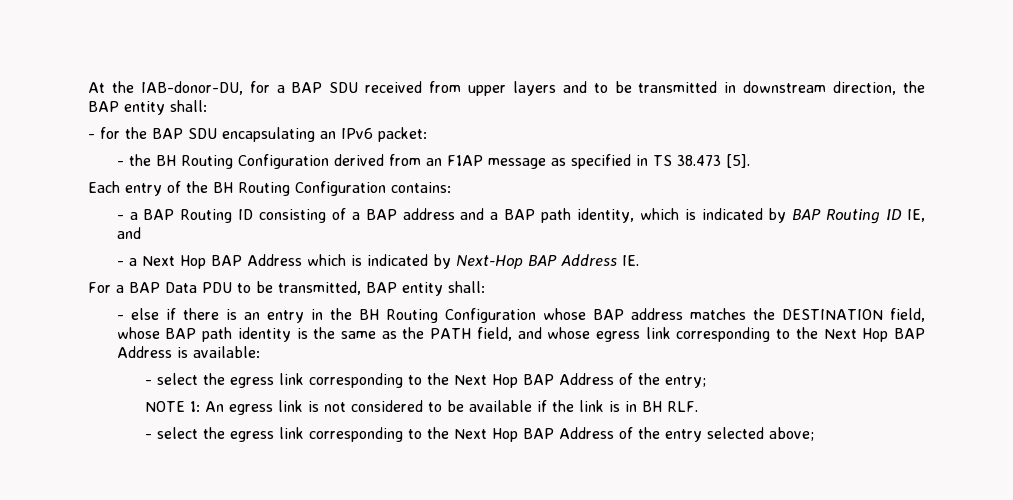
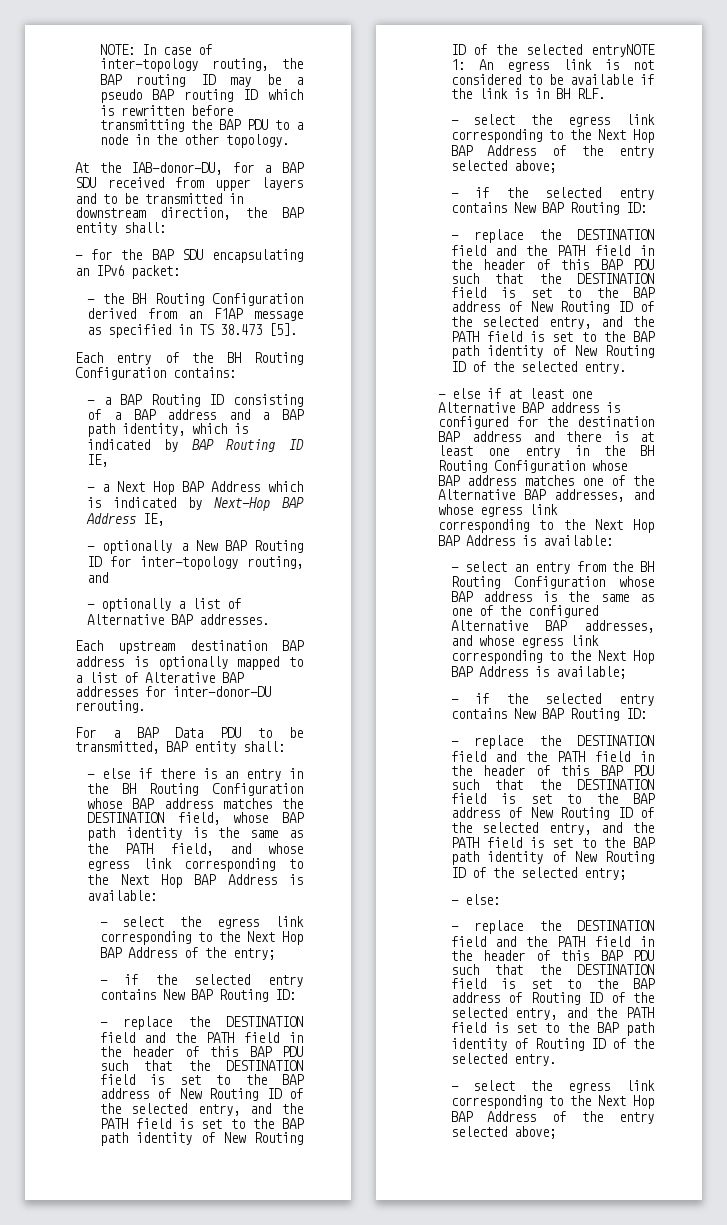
(88, 87) none -> [99,44,212,55] [99,58,303,72] [99,74,303,87] [99,89,303,103] [99,105,233,116] [99,119,303,132] [99,134,289,148] NOTE: In case of inter-topology routing, the BAP routing ID may be a pseudo BAP routing ID which is rewritten before transmitting the BAP PDU to a node in the other topology. //
[116,227,141,239] and -> (109, 460) none
[621,255,639,266] IE. -> [143,513,165,526] [87,540,303,554] [87,556,303,570] [87,572,109,583] [87,598,242,612] [87,614,270,625] [75,640,304,654] [75,656,303,670] [75,672,244,683] [75,686,271,697] [75,700,145,713] IE, // - optionally a New BAP Routing ID for inter-topology routing, and // - optionally a list of Alternative BAP addresses. // Each upstream destination BAP address is optionally mapped to a list of Alterative BAP addresses for inter-donor-DU rerouting.
[145,401,186,412] NOTE -> [99,974,303,987] [99,989,296,1002] [99,1016,303,1030] [99,1032,303,1043] [99,1046,303,1057] [99,1060,303,1071] [99,1074,304,1085] [99,1088,303,1101] [99,1103,303,1116] [99,1118,304,1129] [99,1132,303,1146] [450,44,655,57] - if the selected entry contains New BAP Routing ID: // - replace the DESTINATION field and the PATH field in the header of this BAP PDU such that the DESTINATION field is set to the BAP address of New Routing ID of the selected entry, and the PATH field is set to the BAP path identity of New Routing ID of the selected entryNOTE
(815, 434) none -> [450,187,654,200] [450,202,647,215] [450,229,654,243] [450,245,654,256] [450,259,654,270] [450,273,654,284] [450,287,655,298] [450,301,654,314] [450,316,654,329] [450,331,655,342] [450,345,654,359] [450,361,626,374] [438,388,593,399] [438,402,621,413] [438,416,654,429] [438,431,654,442] [438,445,654,458] [438,460,628,473] [438,475,654,486] [438,489,654,502] [438,504,559,517] [438,519,654,533] [438,535,614,546] [450,561,654,574] [450,576,654,589] [450,591,654,602] [450,605,598,618] [450,620,654,633] [450,635,599,648] [450,650,654,664] [450,666,626,679] [450,693,654,706] [450,708,647,721] [450,735,654,749] [450,751,654,762] [450,765,654,776] [450,779,654,790] [450,793,655,804] [450,807,654,820] [450,822,654,835] [450,837,655,848] [450,851,654,865] [450,867,626,880] [450,894,500,905] [450,920,654,934] [450,936,654,947] [450,950,654,961] [450,964,654,975] [450,978,655,989] [450,992,654,1005] [450,1007,654,1020] [450,1022,654,1036] [450,1038,654,1051] [450,1053,556,1066] [450,1080,655,1093] [450,1095,654,1109] [450,1111,654,1124] [450,1126,556,1139] // - if the selected entry contains New BAP Routing ID: // - replace the DESTINATION field and the PATH field in the header of this BAP PDU such that the DESTINATION field is set to the BAP address of New Routing ID of the selected entry, and the PATH field is set to the BAP path identity of New Routing ID of the selected entry. // - else if at least one Alternative BAP address is configured for the destination BAP address and there is at least one entry in the BH Routing Configuration whose BAP address matches one of the Alternative BAP addresses, and whose egress link corresponding to the Next Hop BAP Address is available: // - select an entry from the BH Routing Configuration whose BAP address is the same as one of the configured Alternative BAP addresses, and whose egress link corresponding to the Next Hop BAP Address is available; // - if the selected entry contains New BAP Routing ID: // - replace the DESTINATION field and the PATH field in the header of this BAP PDU such that the DESTINATION field is set to the BAP address of New Routing ID of the selected entry, and the PATH field is set to the BAP path identity of New Routing ID of the selected entry; // - else: // - replace the DESTINATION field and the PATH field in the header of this BAP PDU such that the DESTINATION field is set to the BAP address of Routing ID of the selected entry, and the PATH field is set to the BAP path identity of Routing ID of the selected entry. // - select the egress link corresponding to the Next Hop BAP Address of the entry selected above;

